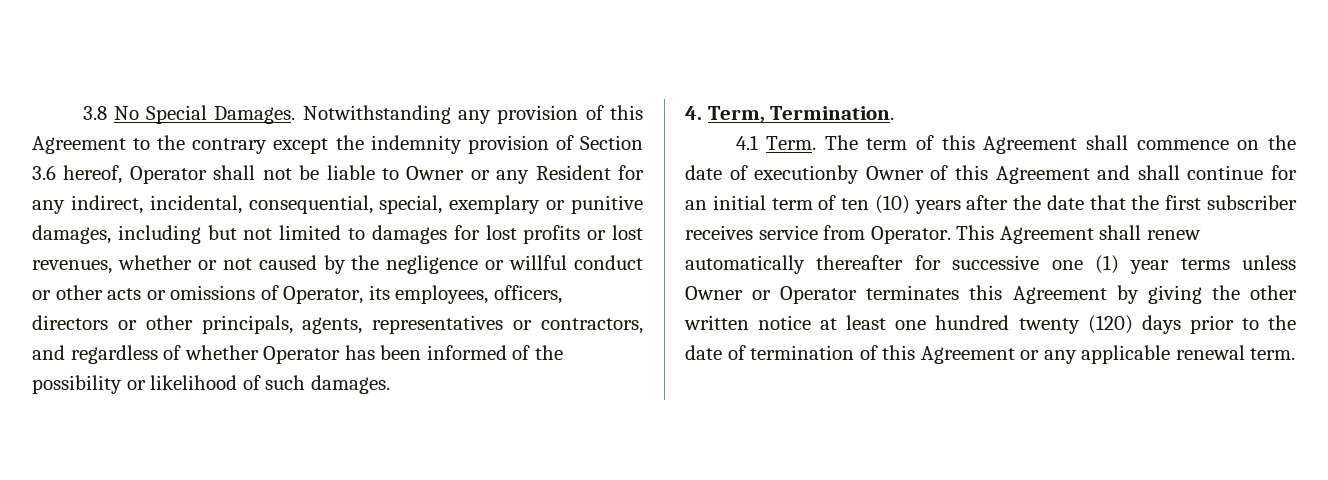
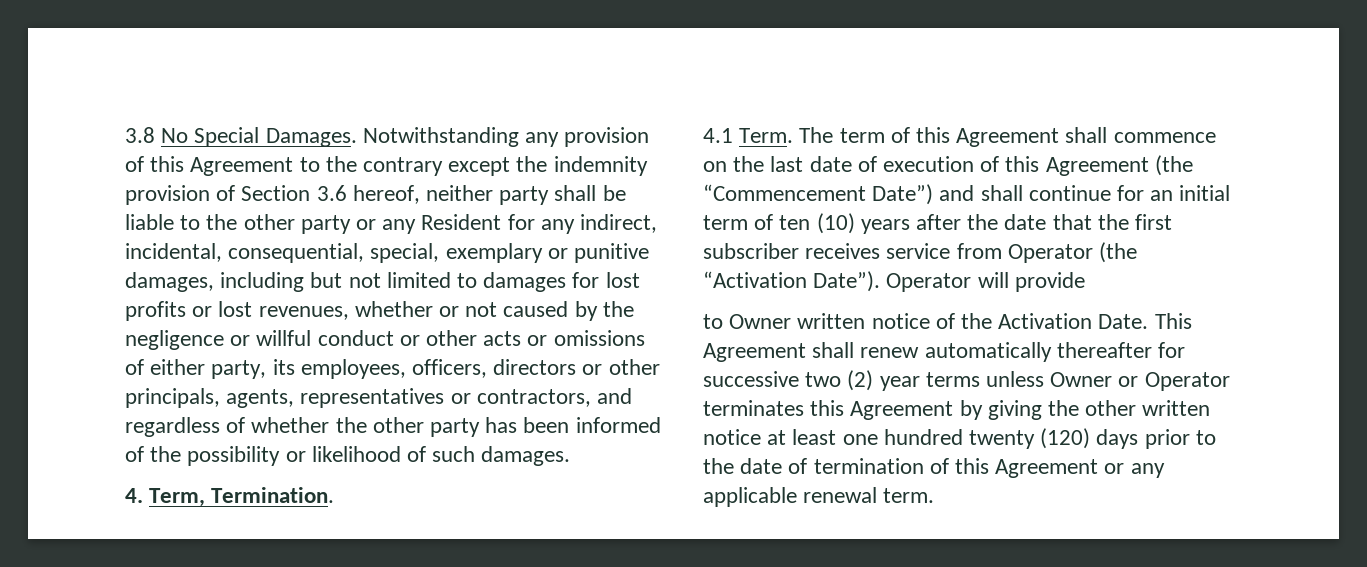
[129,165,465,184] Operator shall not be liable to Owner -> [426,185,626,205] [125,214,351,234] neither party shall be liable to the other party
[283,286,364,304] Operator, -> [150,359,267,379] either party,
[263,346,341,364] Operator -> [335,417,481,437] the other party
[685,165,1090,184] date of executionby Owner of this Agreement -> [770,155,1193,176] [703,184,934,205] last date of execution of this Agreement (the “Commencement Date”)
[870,226,951,244] Operator. -> [1007,242,1138,263] [703,271,1085,292] [703,313,1149,329] Operator (the “Activation Date”). Operator will provide // to Owner written notice of the Activation Date.
[1051,255,1119,274] one (1) -> [805,370,874,391] two (2)

